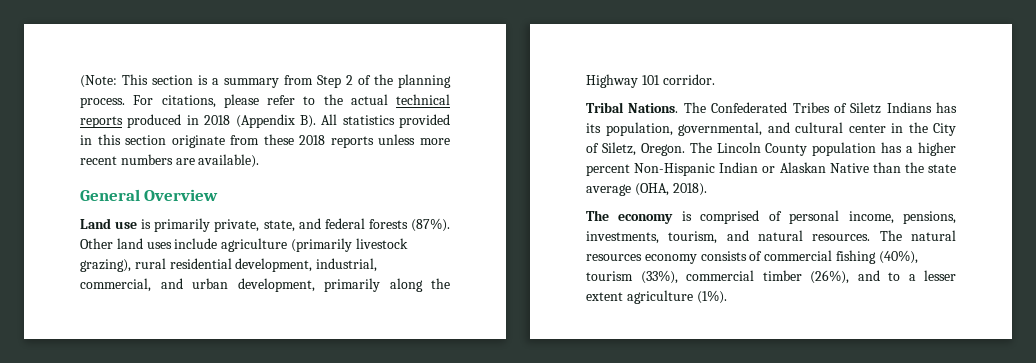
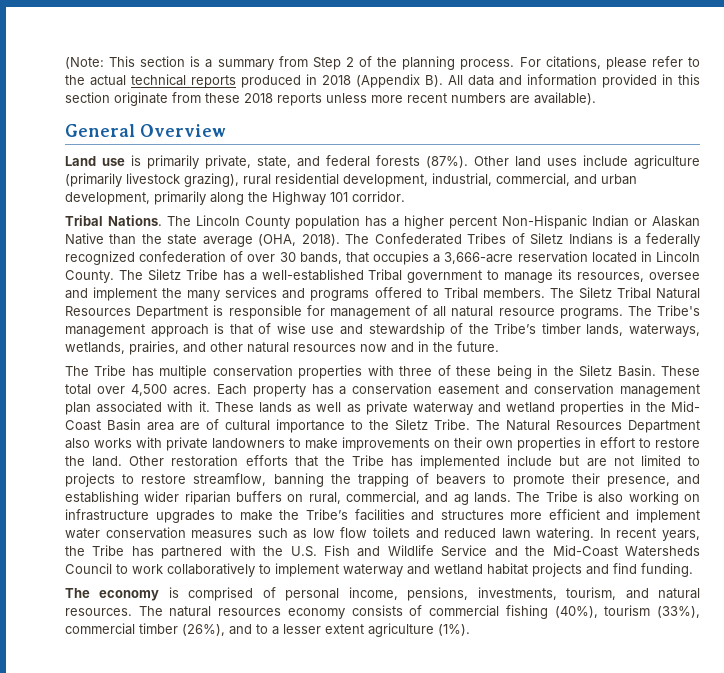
[342,115,395,125] statistics -> [468,74,597,86] data and information
[711,102,957,114] [586,122,956,136] [586,142,712,156] Confederated Tribes of Siletz Indians has its population, governmental, and cultural center in the City of Siletz, Oregon. The -> (191, 221) none
(707, 189) none -> [345,233,700,247] [65,251,700,265] [65,269,700,283] [65,287,700,301] [65,305,700,319] [65,323,700,337] [65,341,499,355] [65,365,700,379] [65,383,701,397] [65,401,700,415] [65,419,700,433] [65,437,700,451] [65,455,700,469] [65,473,700,487] [65,491,700,505] [65,509,700,523] [65,527,700,541] [65,545,701,559] [65,563,693,577] The Confederated Tribes of Siletz Indians is a federally recognized confederation of over 30 bands, that occupies a 3,666-acre reservation located in Lincoln County. The Siletz Tribe has a well-established Tribal government to manage its resources, oversee and implement the many services and programs offered to Tribal members. The Siletz Tribal Natural Resources Department is responsible for management of all natural resource programs. The Tribe's management approach is that of wise use and stewardship of the Tribe’s timber lands, waterways, wetlands, prairies, and other natural resources now and in the future. // The Tribe has multiple conservation properties with three of these being in the Siletz Basin. These total over 4,500 acres. Each property has a conservation easement and conservation management plan associated with it. These lands as well as private waterway and wetland properties in the Mid- Coast Basin area are of cultural importance to the Siletz Tribe. The Natural Resources Department also works with private landowners to make improvements on their own properties in effort to restore the land. Other restoration efforts that the Tribe has implemented include but are not limited to projects to restore streamflow, banning the trapping of beavers to promote their presence, and establishing wider riparian buffers on rural, commercial, and ag lands. The Tribe is also working on infrastructure upgrades to make the Tribe’s facilities and structures more efficient and implement water conservation measures such as low flow toilets and reduced lawn watering. In recent years, the Tribe has partnered with the U.S. Fish and Wildlife Service and the Mid-Coast Watersheds Council to work collaboratively to implement waterway and wetland habitat projects and find funding.

